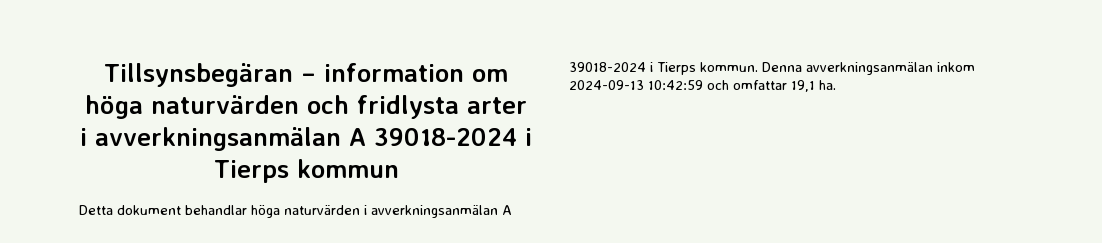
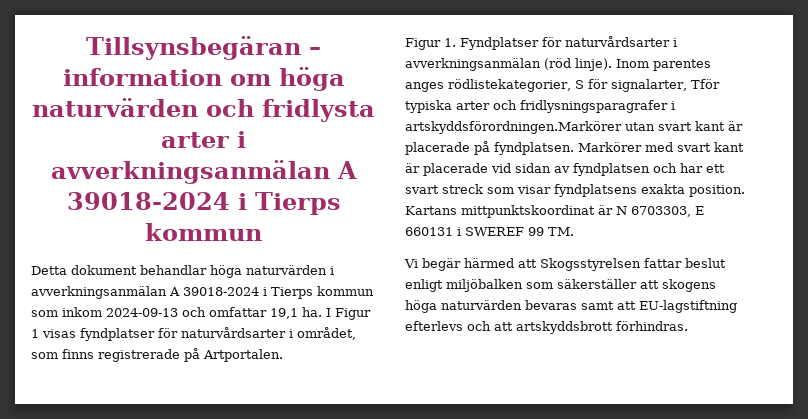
[700,62,933,75] kommun. Denna avverkningsanmälan -> [317,286,374,296] [31,310,58,317] kommun som
[648,80,703,90] 10:42:59 -> (178, 312) none
(836, 85) none -> [326,308,371,320] [31,327,356,341] [31,348,283,362] [405,36,677,50] [405,58,711,71] [405,79,720,92] [405,100,675,113] [405,121,743,134] [405,141,744,155] [405,163,725,176] [405,184,745,197] [405,205,704,218] [405,227,574,236] [404,258,726,271] [405,279,716,292] [405,300,737,313] [405,321,688,334] I Figur 1 visas fyndplatser för naturvårdsarter i området, som finns registrerade på Artportalen. // Figur 1. Fyndplatser för naturvårdsarter i avverkningsanmälan (röd linje). Inom parentes anges rödlistekategorier, S för signalarter, Tför typiska arter och fridlysningsparagrafer i artskyddsförordningen.Markörer utan svart kant är placerade på fyndplatsen. Markörer med svart kant är placerade vid sidan av fyndplatsen och har ett svart streck som visar fyndplatsens exakta position. Kartans mittpunktskoordinat är N 6703303, E 660131 i SWEREF 99 TM. // Vi begär härmed att Skogsstyrelsen fattar beslut enligt miljöbalken som säkerställer att skogens höga naturvärden bevaras samt att EU-lagstiftning efterlevs och att artskyddsbrott förhindras.

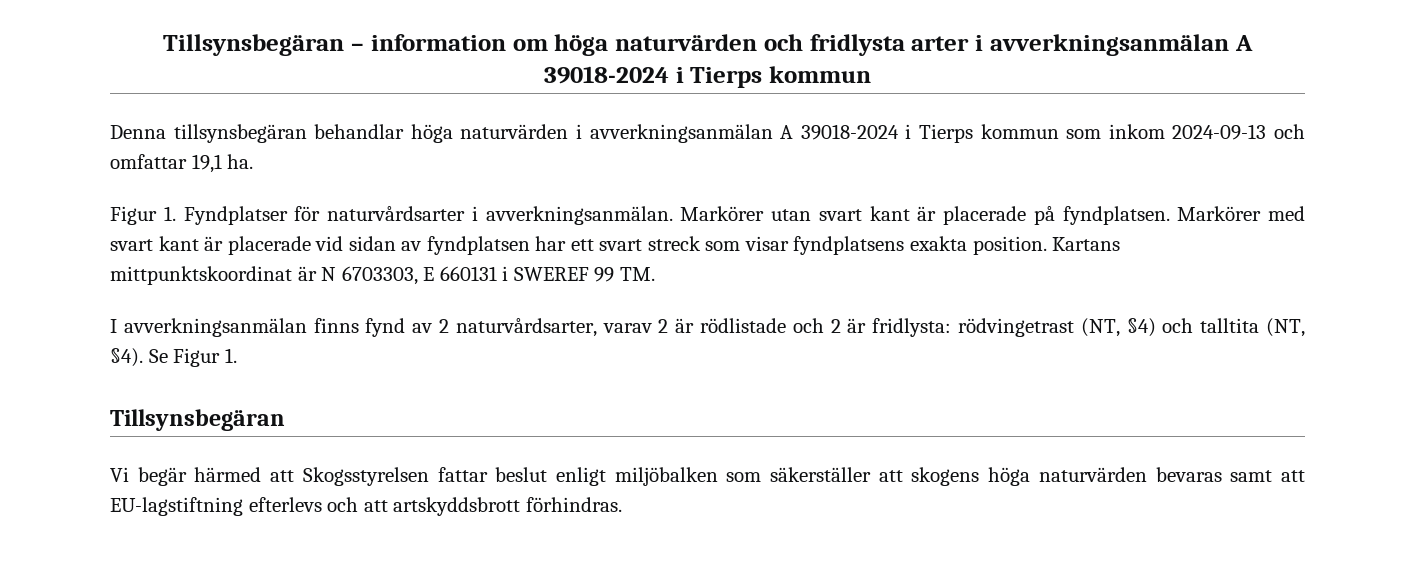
[31,265,137,275] Detta dokument -> [110,124,307,143] Denna tillsynsbegäran
[326,308,371,320] [31,327,356,341] [31,348,283,362] I Figur 1 visas fyndplatser för naturvårdsarter i området, som finns registrerade på Artportalen. -> (254, 161) none
[405,58,711,71] [405,79,720,92] [405,100,675,113] [405,121,622,134] avverkningsanmälan (röd linje). Inom parentes anges rödlistekategorier, S för signalarter, Tför typiska arter och fridlysningsparagrafer i artskyddsförordningen.Markörer -> [485,206,765,225] avverkningsanmälan. Markörer
[653,163,677,173] och -> (530, 245) none
(574, 231) none -> [110,318,1305,337] [110,348,237,367] [110,409,285,431] // I avverkningsanmälan finns fynd av 2 naturvårdsarter, varav 2 är rödlistade och 2 är fridlysta: rödvingetrast (NT, §4) och talltita (NT, §4). Se Figur 1. // Tillsynsbegäran

